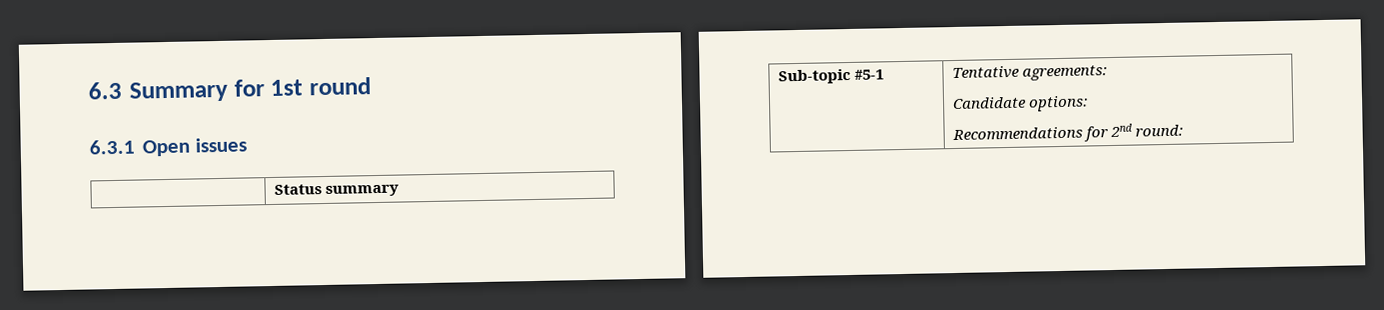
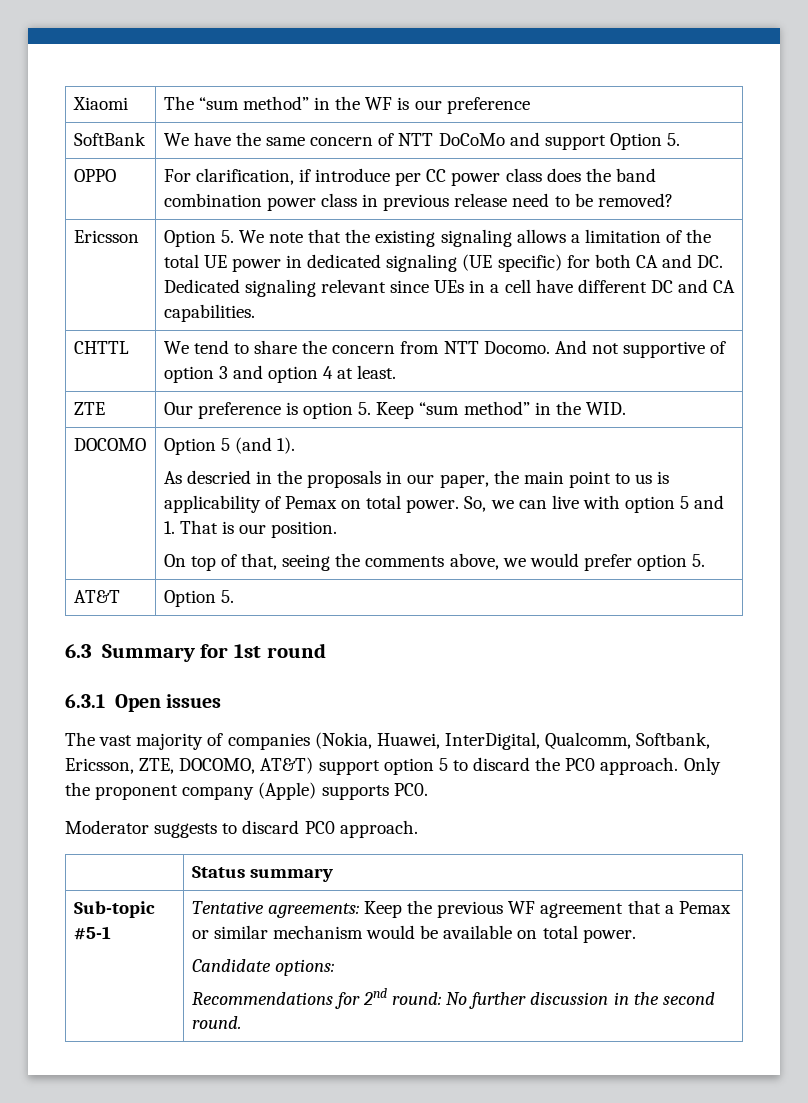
(88, 90) none -> [72,97,128,110] [163,96,530,114] [73,132,146,146] [163,132,681,150] [73,169,116,182] [163,168,656,186] [163,193,673,211] [73,230,139,243] [163,229,712,247] [163,254,724,272] [163,279,736,297] [163,304,255,322] [73,341,129,354] [163,340,727,358] [163,365,397,383] [73,402,105,415] [163,401,626,419] [73,438,146,451] [163,437,295,455] [163,470,670,488] [163,495,725,513] [163,520,338,538] [163,553,706,571] [73,590,120,603] [163,590,234,607] Xiaomi | The “sum method” in the WF is our preference // SoftBank | We have the same concern of NTT DoCoMo and support Option 5. // OPPO | For clarification, if introduce per CC power class does the band combination power class in previous release need to be removed? // Ericsson | Option 5. We note that the existing signaling allows a limitation of the total UE power in dedicated signaling (UE specific) for both CA and DC. Dedicated signaling relevant since UEs in a cell have different DC and CA capabilities. // CHTTL | We tend to share the concern from NTT Docomo. And not supportive of option 3 and option 4 at least. // ZTE | Our preference is option 5. Keep “sum method” in the WID. // DOCOMO | Option 5 (and 1). // As descried in the proposals in our paper, the main point to us is applicability of Pemax on total power. So, we can live with option 5 and 1. That is our position. // On top of that, seeing the comments above, we would prefer option 5. // AT&T | Option 5. //
(247, 145) none -> [65,732,711,750] [65,757,721,775] [65,782,428,800] [65,820,418,838] // The vast majority of companies (Nokia, Huawei, InterDigital, Qualcomm, Softbank, Ericsson, ZTE, DOCOMO, AT&T) support option 5 to discard the PC0 approach. Only the proponent company (Apple) supports PC0. // Moderator suggests to discard PC0 approach.
(1108, 73) none -> [363,900,731,918] [191,925,636,943] Keep the previous WF agreement that a Pemax or similar mechanism would be available on total power.
(1184, 130) none -> [446,992,715,1009] [191,1016,241,1029] No further discussion in the second round.

